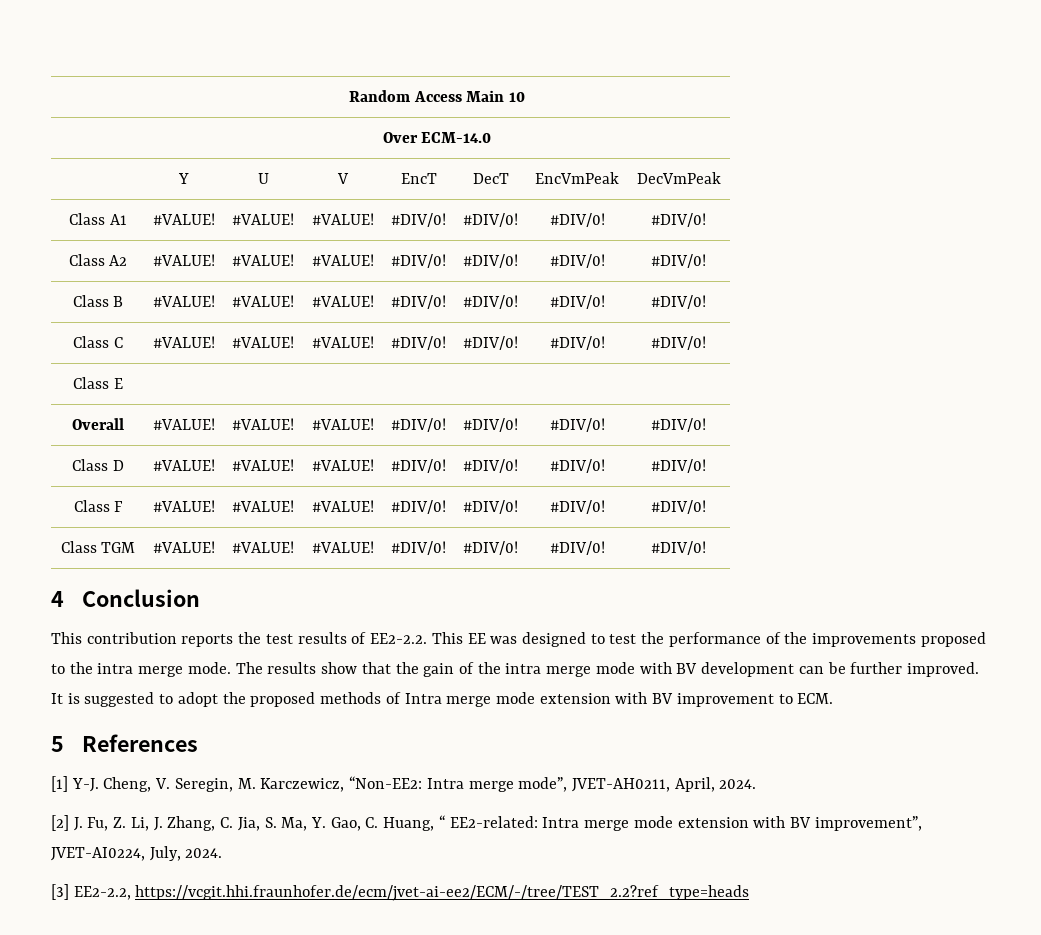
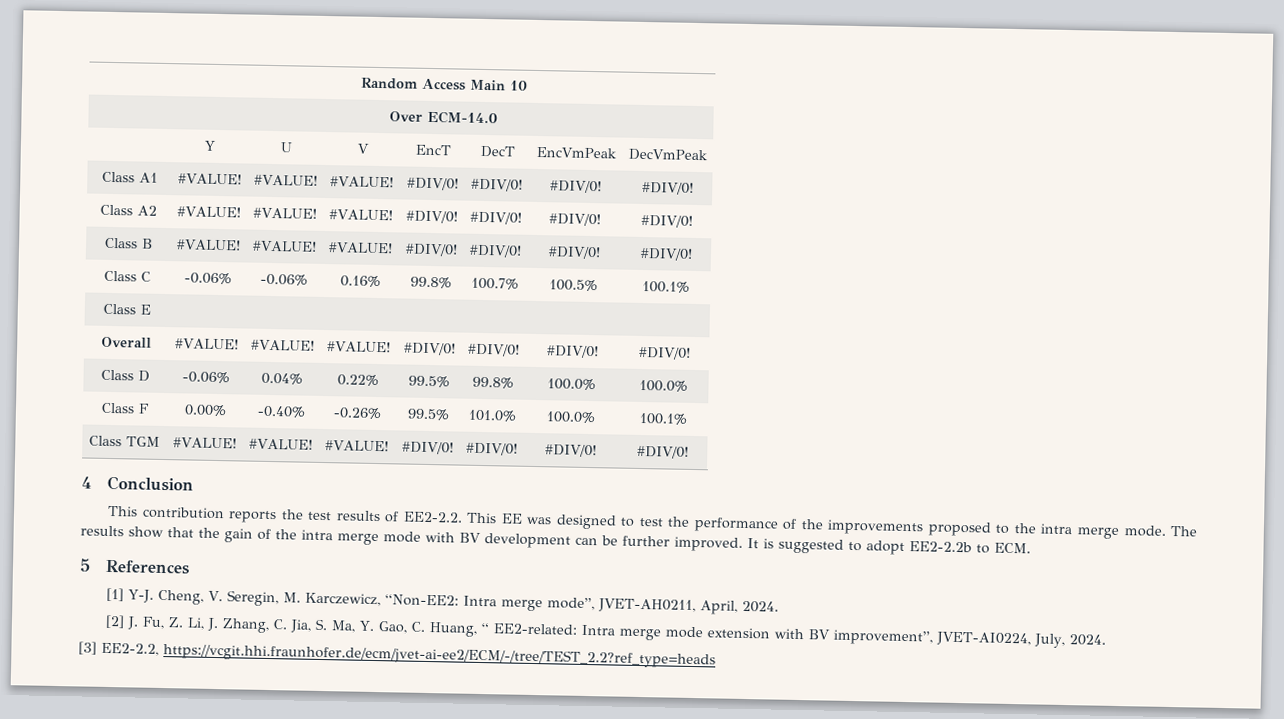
[153,336,215,348] [232,336,294,348] [311,336,374,348] [391,336,446,350] [463,336,518,350] [549,336,605,350] [651,336,706,350] #VALUE! | #VALUE! | #VALUE! | #DIV/0! | #DIV/0! | #DIV/0! | #DIV/0! -> [183,272,232,285] [260,273,308,286] [339,275,381,288] [409,276,452,289] [471,277,519,290] [549,279,598,292] [641,280,690,293] -0.06% | -0.06% | 0.16% | 99.8% | 100.7% | 100.5% | 100.1%
[153,459,215,471] [232,459,294,471] [311,459,374,471] [391,459,446,473] [463,459,518,473] [549,459,605,473] [651,459,706,473] [73,500,124,512] [153,500,215,512] [232,500,294,512] [311,500,374,512] [391,500,446,514] [463,500,518,514] [549,500,605,514] [651,500,706,514] #VALUE! | #VALUE! | #VALUE! | #DIV/0! | #DIV/0! | #DIV/0! | #DIV/0! // Class F | #VALUE! | #VALUE! | #VALUE! | #DIV/0! | #DIV/0! | #DIV/0! | #DIV/0! -> [181,371,230,384] [261,372,303,385] [337,374,379,387] [407,375,450,388] [472,376,514,389] [547,378,596,391] [639,379,688,392] [101,402,149,414] [183,404,227,417] [257,405,306,418] [333,407,382,420] [406,408,450,421] [468,409,517,422] [546,411,595,424] [638,412,687,425] -0.06% | 0.04% | 0.22% | 99.5% | 99.8% | 100.0% | 100.0% // Class F | 0.00% | -0.40% | -0.26% | 99.5% | 101.0% | 100.0% | 100.1%
[222,692,774,707] the proposed methods of Intra merge mode extension with BV improvement -> [909,541,972,553] EE2-2.2b

